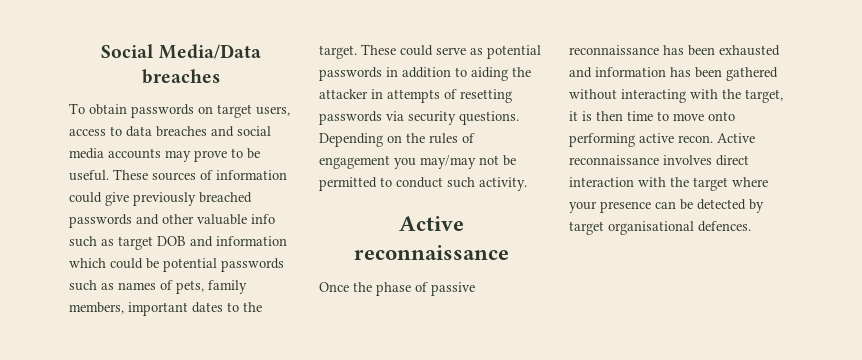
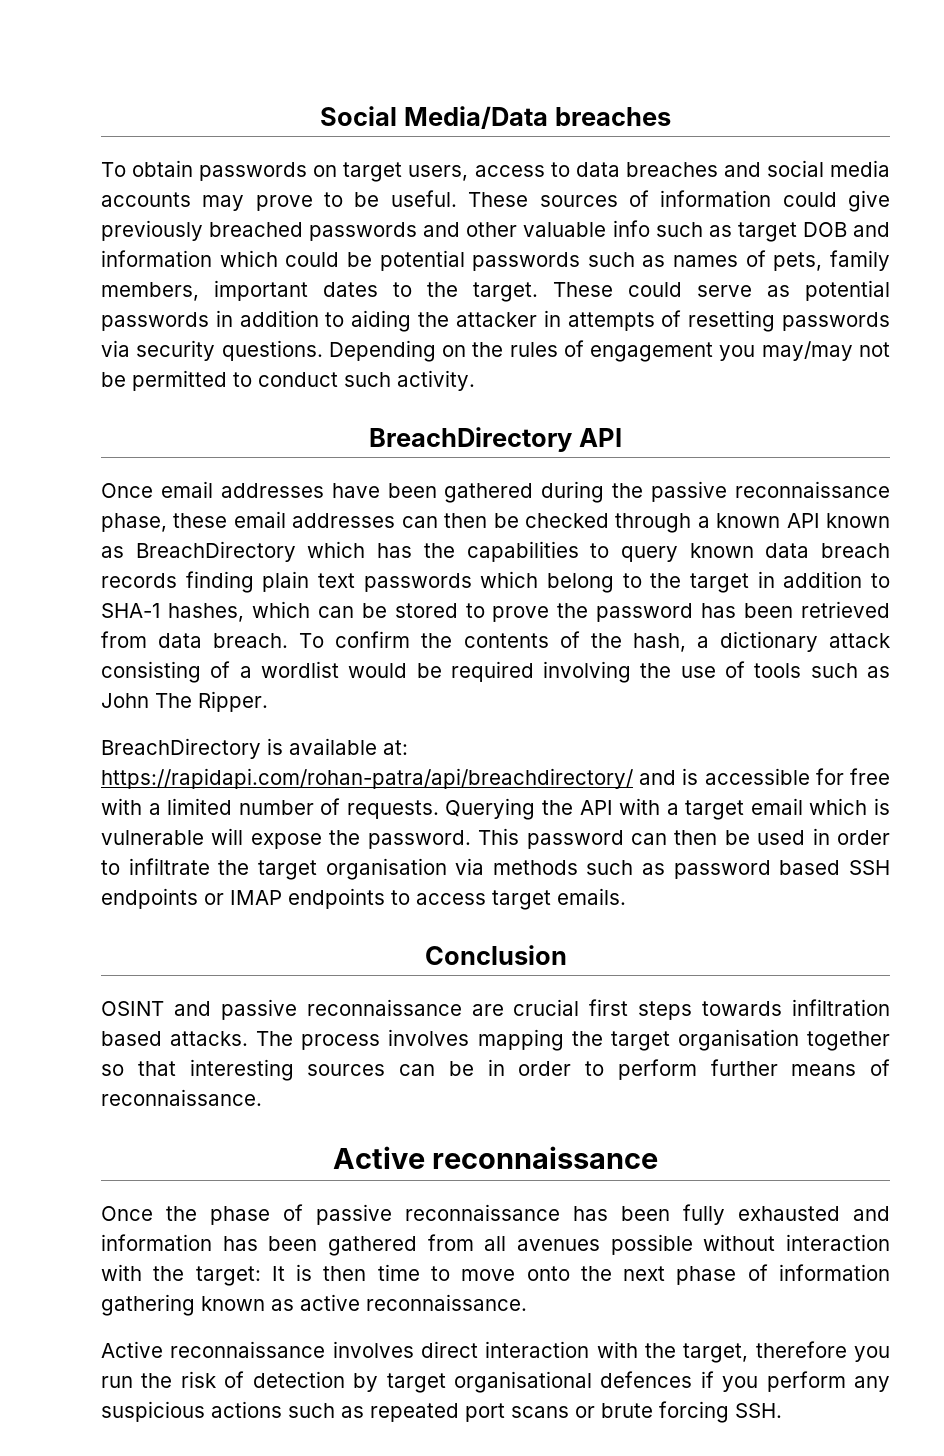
(527, 184) none -> [369,427,622,452] [101,481,891,503] [101,511,890,533] [101,541,891,562] [101,571,890,593] [101,601,890,622] [101,631,891,652] [101,661,890,683] [101,691,268,712] [101,738,408,759] [101,768,891,789] [101,798,890,820] [101,828,890,849] [101,858,890,880] [101,888,626,910] [424,945,567,965] [101,999,891,1020] [101,1029,890,1051] [101,1059,890,1081] [101,1089,262,1106] // BreachDirectory API // Once email addresses have been gathered during the passive reconnaissance phase, these email addresses can then be checked through a known API known as BreachDirectory which has the capabilities to query known data breach records finding plain text passwords which belong to the target in addition to SHA-1 hashes, which can be stored to prove the password has been retrieved from data breach. To confirm the contents of the hash, a dictionary attack consisting of a wordlist would be required involving the use of tools such as John The Ripper. // BreachDirectory is available at: https://rapidapi.com/rohan-patra/api/breachdirectory/ and is accessible for free with a limited number of requests. Querying the API with a target email which is vulnerable will expose the password. This password can then be used in order to infiltrate the target organisation via methods such as password based SSH endpoints or IMAP endpoints to access target emails. // Conclusion // OSINT and passive reconnaissance are crucial first steps towards infiltration based attacks. The process involves mapping the target organisation together so that interesting sources can be in order to perform further means of reconnaissance.
(715, 50) none -> [683,1204,725,1225] fully
[569,89,783,103] [569,111,578,121] without interacting with the target, it -> [427,1234,890,1255] [101,1264,285,1286] from all avenues possible without interaction with the target: It
[569,133,713,147] performing active recon. -> [580,1264,891,1285] [101,1294,527,1316] the next phase of information gathering known as active reconnaissance. //
[693,177,768,191] [569,199,764,213] [569,221,751,235] target where your presence can be detected by target organisational defences. -> [683,1341,890,1363] [101,1371,890,1393] [101,1401,782,1423] target, therefore you run the risk of detection by target organisational defences if you perform any suspicious actions such as repeated port scans or brute forcing SSH.

